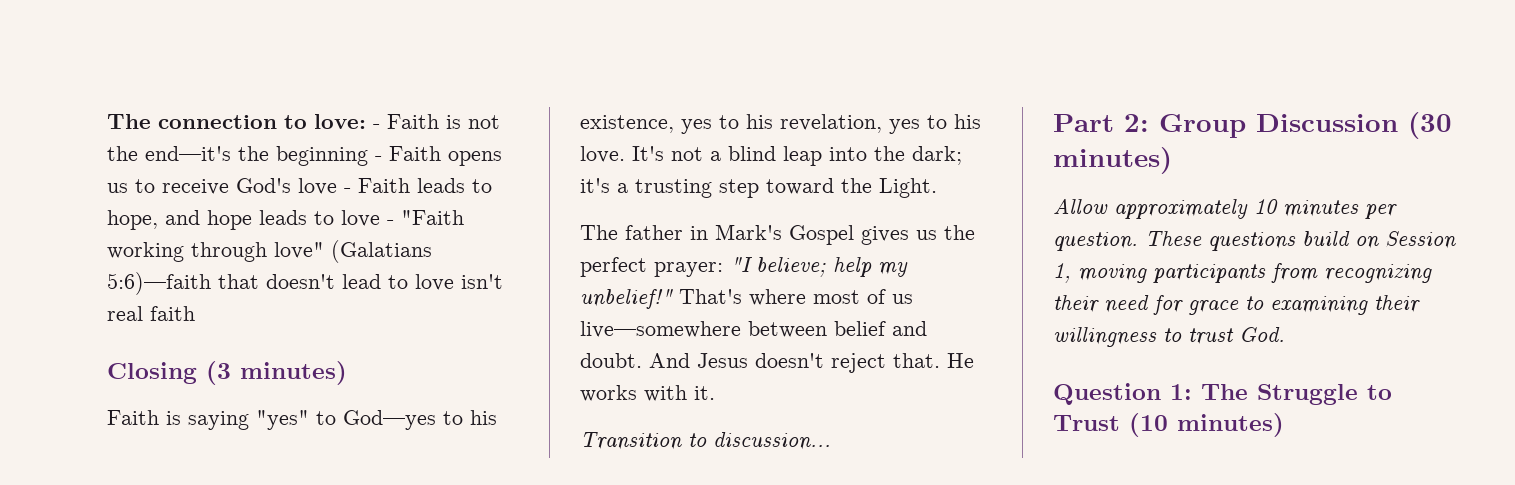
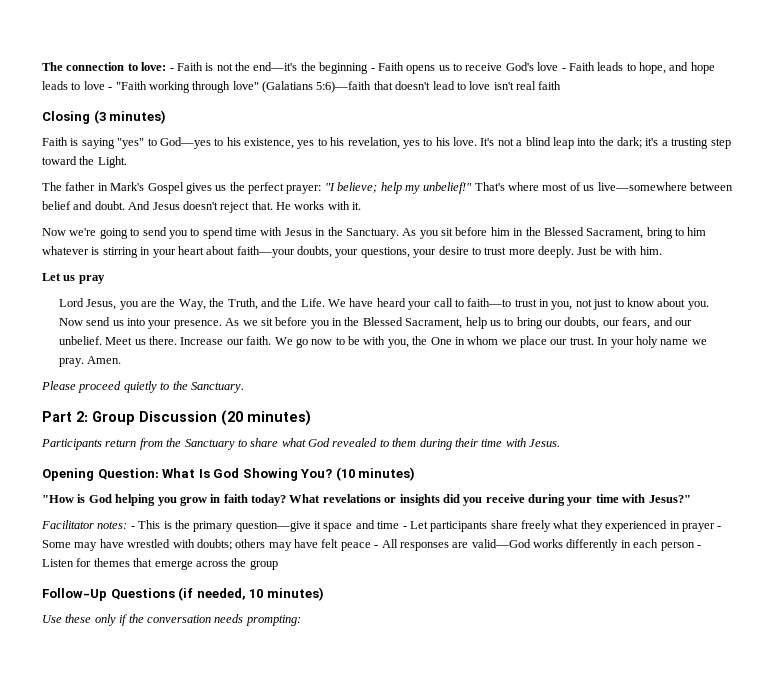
[580,432,831,450] Transition to discussion... -> [42,227,707,239] [42,246,662,258] [42,273,105,284] [58,298,709,310] [58,317,692,329] [58,336,707,348] [58,356,122,367] [41,381,244,393] Now we're going to send you to spend time with Jesus in the Sanctuary. As you sit before him in the Blessed Sacrament, bring to him whatever is stirring in your heart about faith—your doubts, your questions, your desire to trust more deeply. Just be with him. // Let us pray // Lord Jesus, you are the Way, the Truth, and the Life. We have heard your call to faith—to trust in you, not just to know about you. Now send us into your presence. As we sit before you in the Blessed Sacrament, help us to bring our doubts, our fears, and our unbelief. Meet us there. Increase our faith. We go now to be with you, the One in whom we place our trust. In your holy name we pray. Amen. // Please proceed quietly to the Sanctuary.
[1408,112,1452,139] [1053,147,1172,174] [1053,198,1397,219] [1053,231,1456,252] [1053,263,1432,283] [1053,295,1420,315] [1053,327,1285,347] [1053,383,1392,405] [1053,413,1284,437] (30 minutes) // Allow approximately 10 minutes per question. These questions build on Session 1, moving participants from recognizing their need for grace to examining their willingness to trust God. // Question 1: The Struggle to Trust (10 minutes) -> [221,410,311,426] [41,438,560,450] [42,467,416,481] [42,494,691,506] [41,520,722,532] [42,539,701,551] [42,558,278,570] [42,587,324,601] [42,614,301,626] (20 minutes) // Participants return from the Sanctuary to share what God revealed to them during their time with Jesus. // Opening Question: What Is God Showing You? (10 minutes) // "How is God helping you grow in faith today? What revelations or insights did you receive during your time with Jesus?" // Facilitator notes: - This is the primary question—give it space and time - Let participants share freely what they experienced in prayer - Some may have wrestled with doubts; others may have felt peace - All responses are valid—God works differently in each person - Listen for themes that emerge across the group // Follow-Up Questions (if needed, 10 minutes) // Use these only if the conversation needs prompting:

